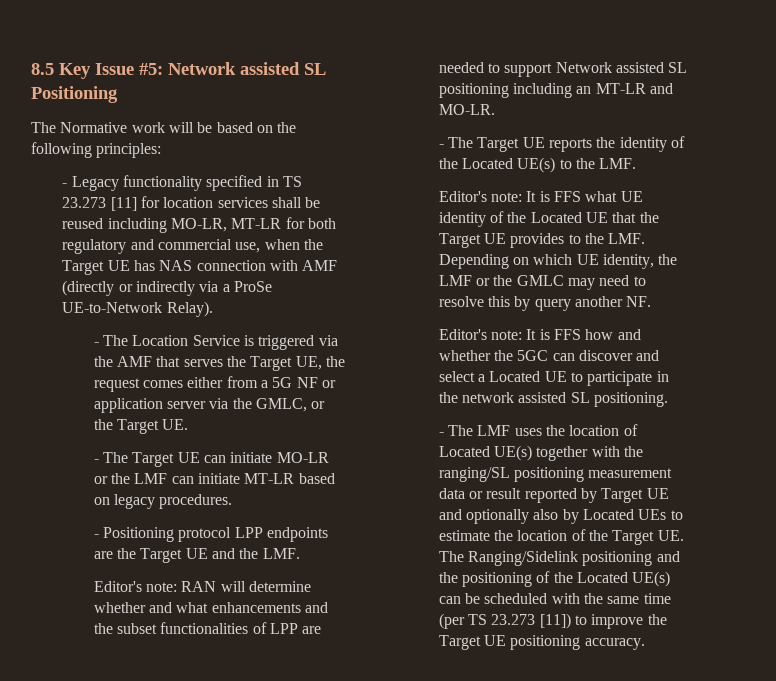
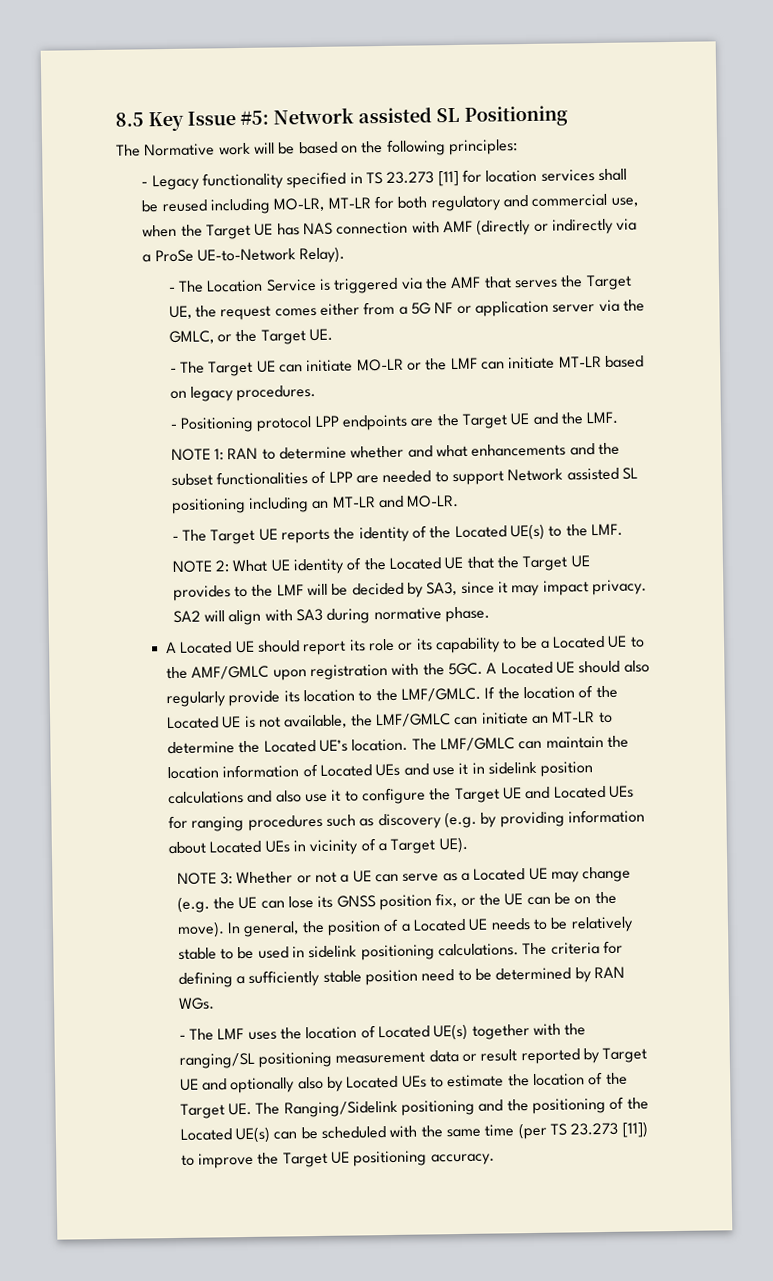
[93,581,246,592] Editor's note: RAN will -> [170,447,276,461] NOTE 1: RAN to
[438,191,618,202] Editor's note: It is FFS what -> [171,559,269,573] NOTE 2: What
[608,233,646,244] [438,254,678,269] [438,275,646,290] [438,296,652,311] [438,329,641,340] [438,350,660,361] [438,371,669,386] [438,392,669,407] LMF. Depending on which UE identity, the LMF or the GMLC may need to resolve this by query another NF. // Editor's note: It is FFS how and whether the 5GC can discover and select a Located UE to participate in the network assisted SL positioning. -> [276,579,647,598] [172,606,491,626] [166,635,645,656] [166,660,650,681] [166,685,618,708] [167,711,613,730] [167,735,629,755] [167,761,594,780] [168,785,634,805] [168,809,645,832] [168,836,468,856] [176,866,632,885] [176,891,617,913] [176,916,634,938] [177,940,624,961] [177,966,626,988] [177,997,215,1010] LMF will be decided by SA3, since it may impact privacy. SA2 will align with SA3 during normative phase. // A Located UE should report its role or its capability to be a Located UE to the AMF/GMLC upon registration with the 5GC. A Located UE should also regularly provide its location to the LMF/GMLC. If the location of the Located UE is not available, the LMF/GMLC can initiate an MT-LR to determine the Located UE’s location. The LMF/GMLC can maintain the location information of Located UEs and use it in sidelink position calculations and also use it to configure the Target UE and Located UEs for ranging procedures such as discovery (e.g. by providing information about Located UEs in vicinity of a Target UE). // NOTE 3: Whether or not a UE can serve as a Located UE may change (e.g. the UE can lose its GNSS position fix, or the UE can be on the move). In general, the position of a Located UE needs to be relatively stable to be used in sidelink positioning calculations. The criteria for defining a sufficiently stable position need to be determined by RAN WGs.

